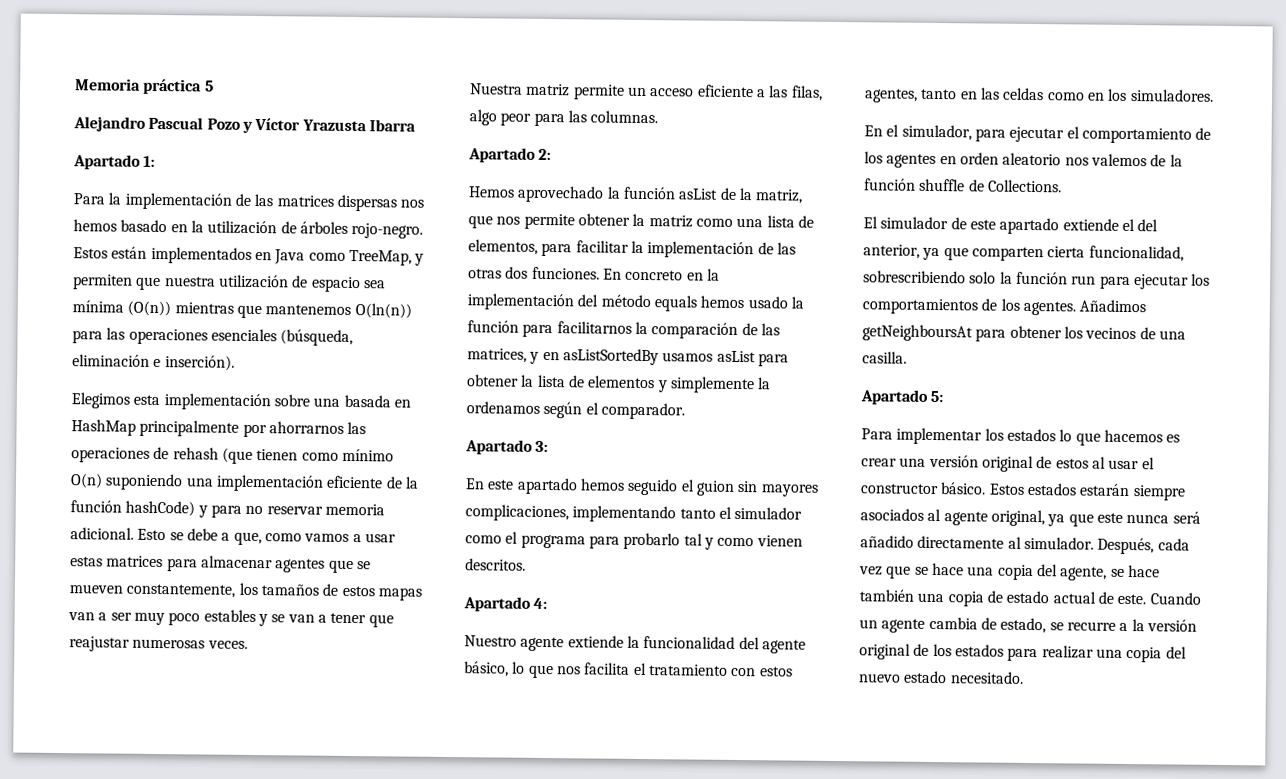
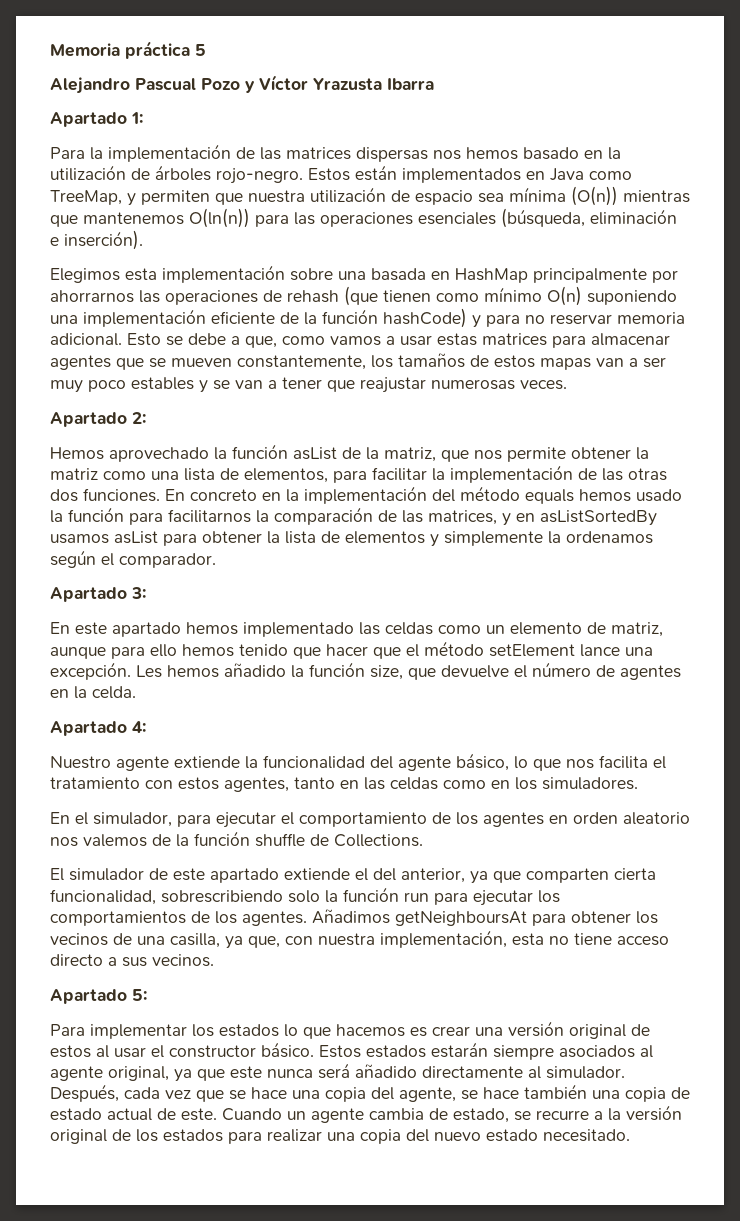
[470,83,823,101] [469,109,659,127] // Nuestra matriz permite un acceso eficiente a las filas, algo peor para las columnas. -> (567, 385) none
[627,478,819,497] [465,504,803,523] [465,531,803,550] [465,558,526,571] seguido el guion sin mayores complicaciones, implementando tanto el simulador como el programa para probarlo tal y como vienen descritos. -> [243,622,663,637] [50,641,653,659] [50,662,681,680] [50,686,136,699] implementado las celdas como un elemento de matriz, aunque para ello hemos tenido que hacer que el método setElement lance una excepción. Les hemos añadido la función size, que devuelve el número de agentes en la celda.
[862,351,907,364] casilla. -> [170,930,669,949] [50,954,214,967] casilla, ya que, con nuestra implementación, esta no tiene acceso directo a sus vecinos.

